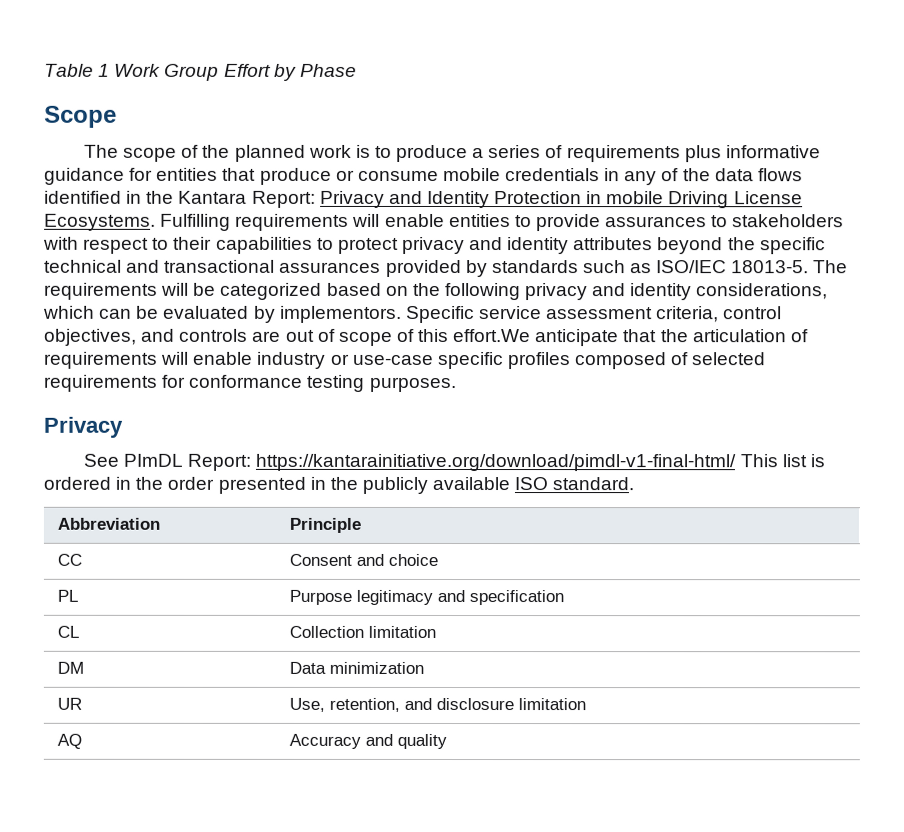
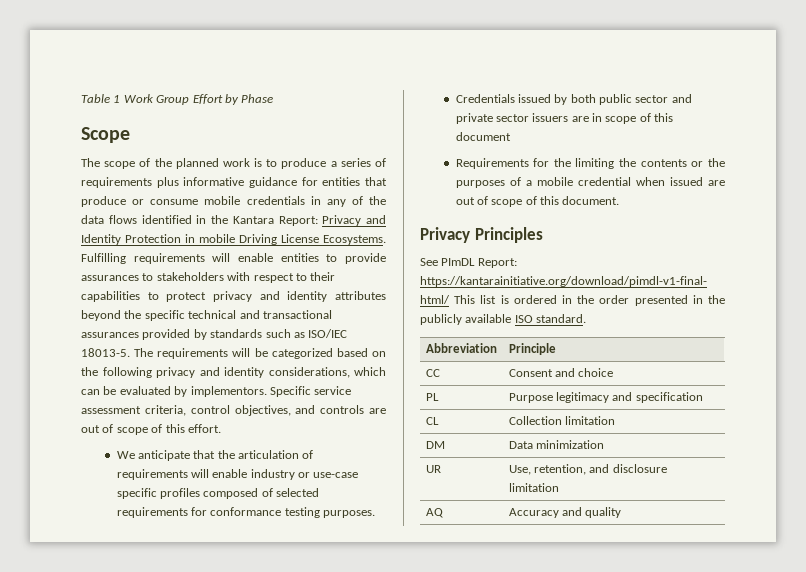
[453,329,532,343] effort.We -> [187,424,221,433] [116,451,135,459] effort. // We
[43,416,123,438] // Privacy -> [455,94,692,105] [455,113,674,124] [455,132,511,141] [455,158,725,169] [455,177,725,188] [455,196,620,207] [420,227,543,243] // Credentials issued by both public sector and private sector issuers are in scope of this document // Requirements for the limiting the contents or the purposes of a mobile credential when issued are out of scope of this document. // Privacy Principles

